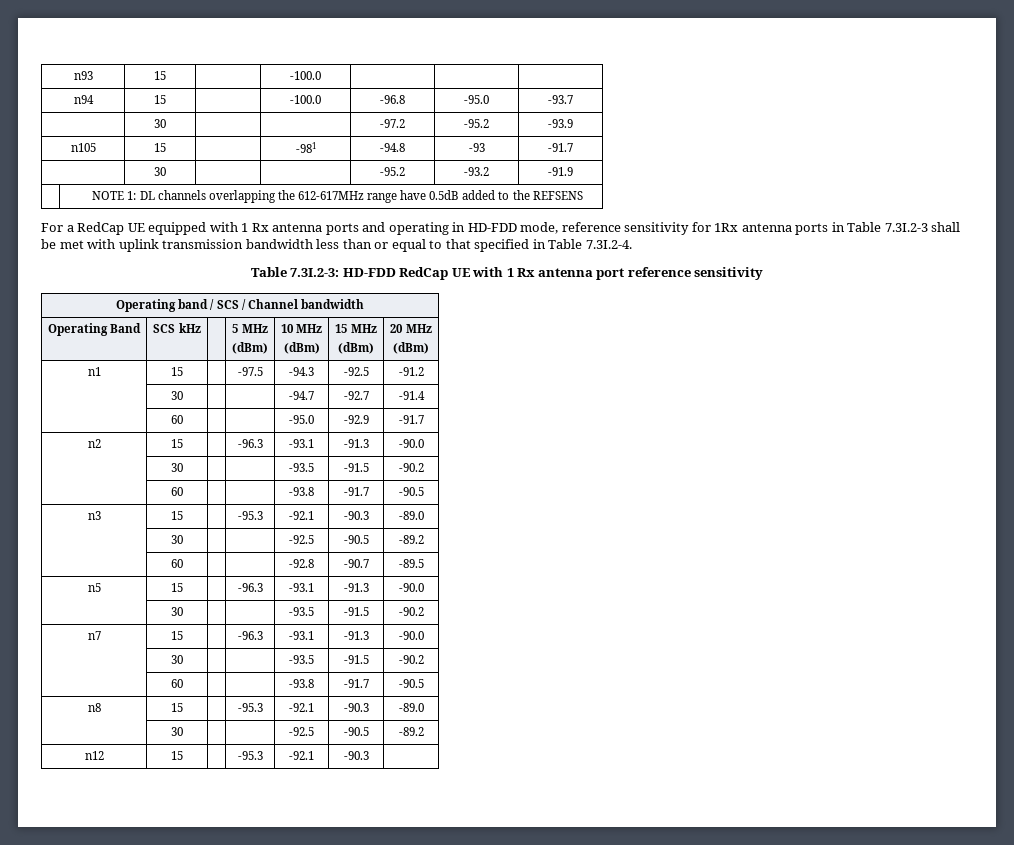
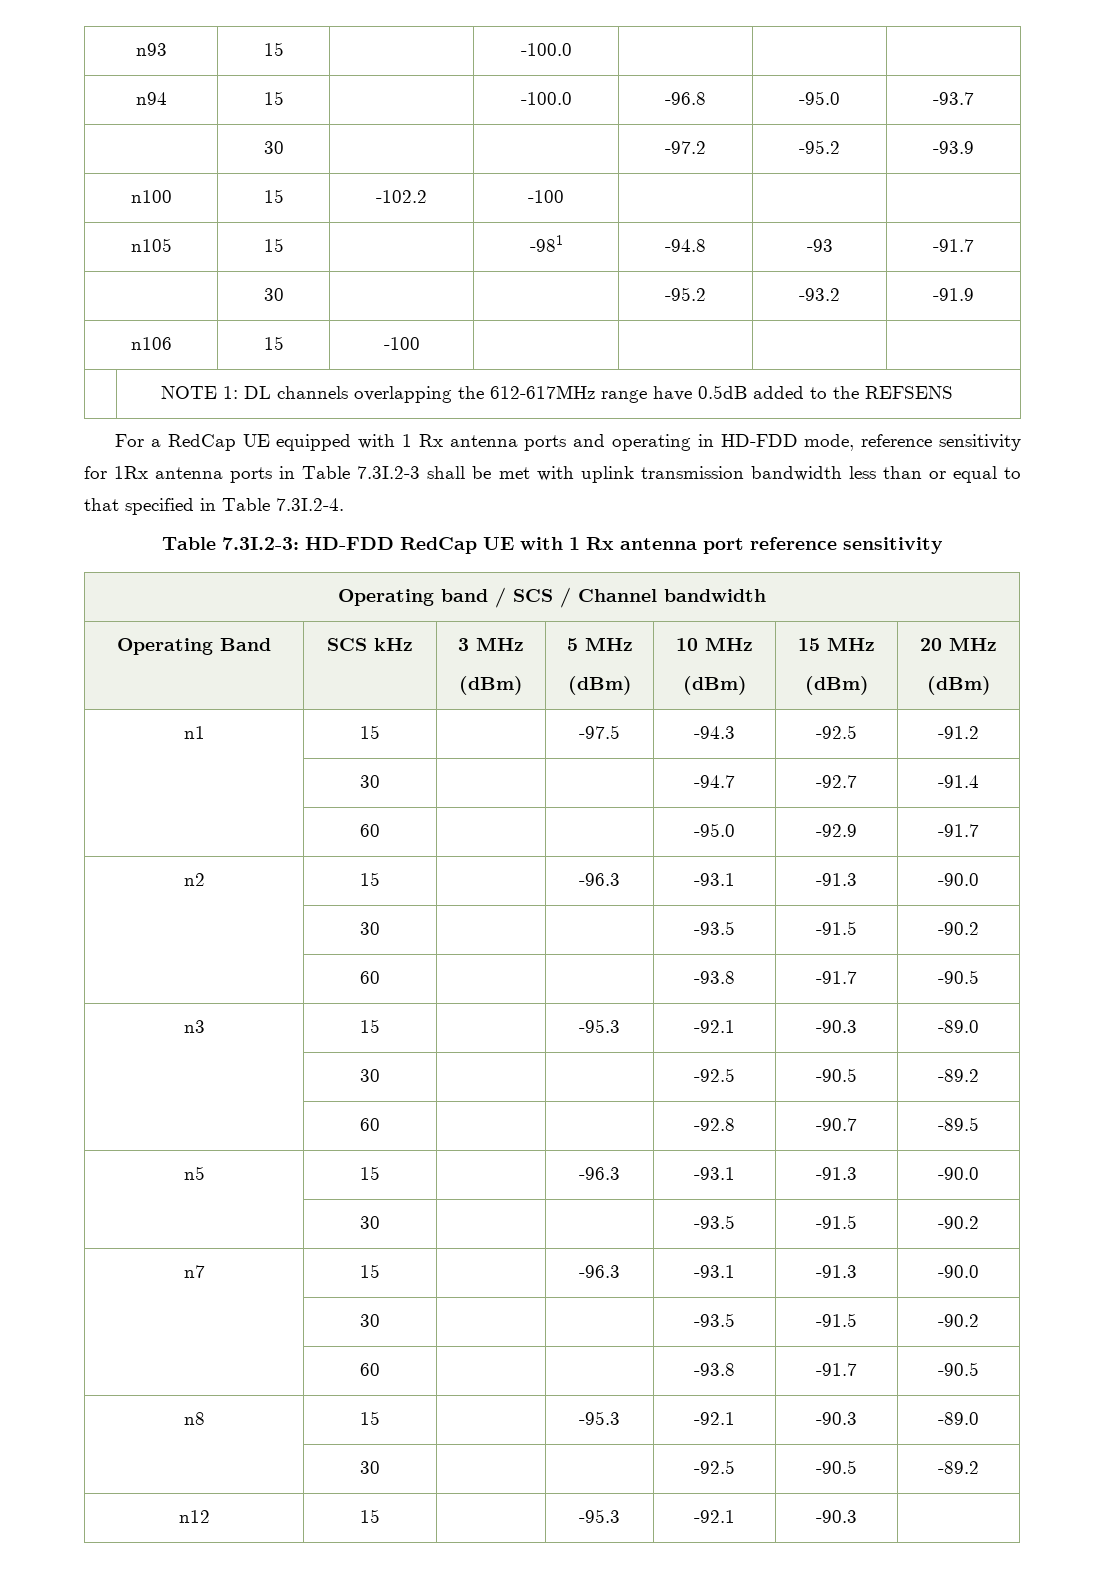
(573, 123) none -> [130,190,172,203] [263,189,284,203] [376,190,427,203] [528,190,564,203] // n100 | 15 | -102.2 | -100 | | |
(573, 171) none -> [130,337,172,350] [263,336,284,350] [383,337,420,350] // n106 | 15 | -100 | | | |
(201, 328) none -> [458,637,524,651] [459,676,523,695] 3 MHz // (dBm)

